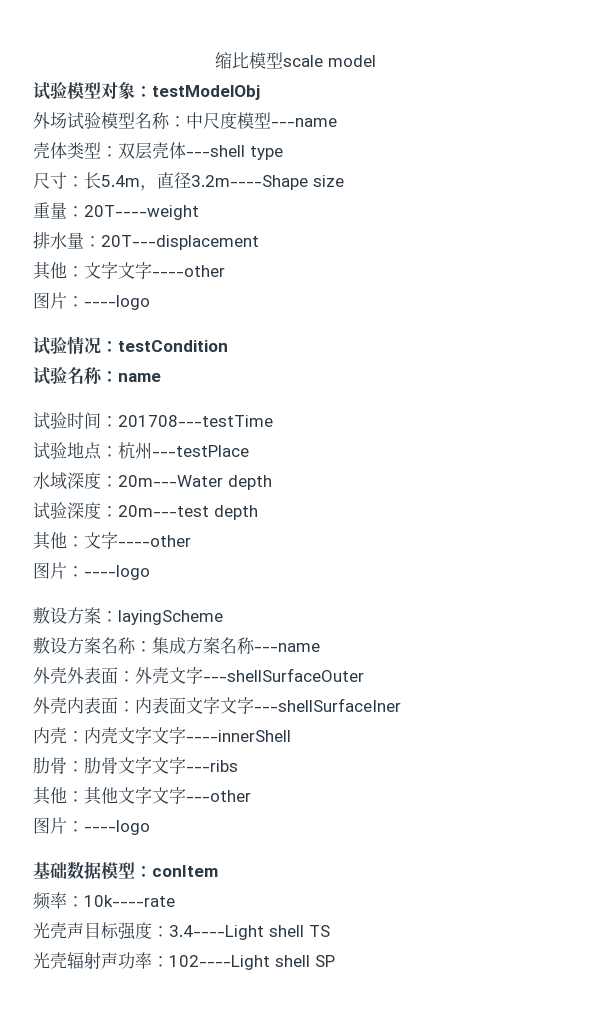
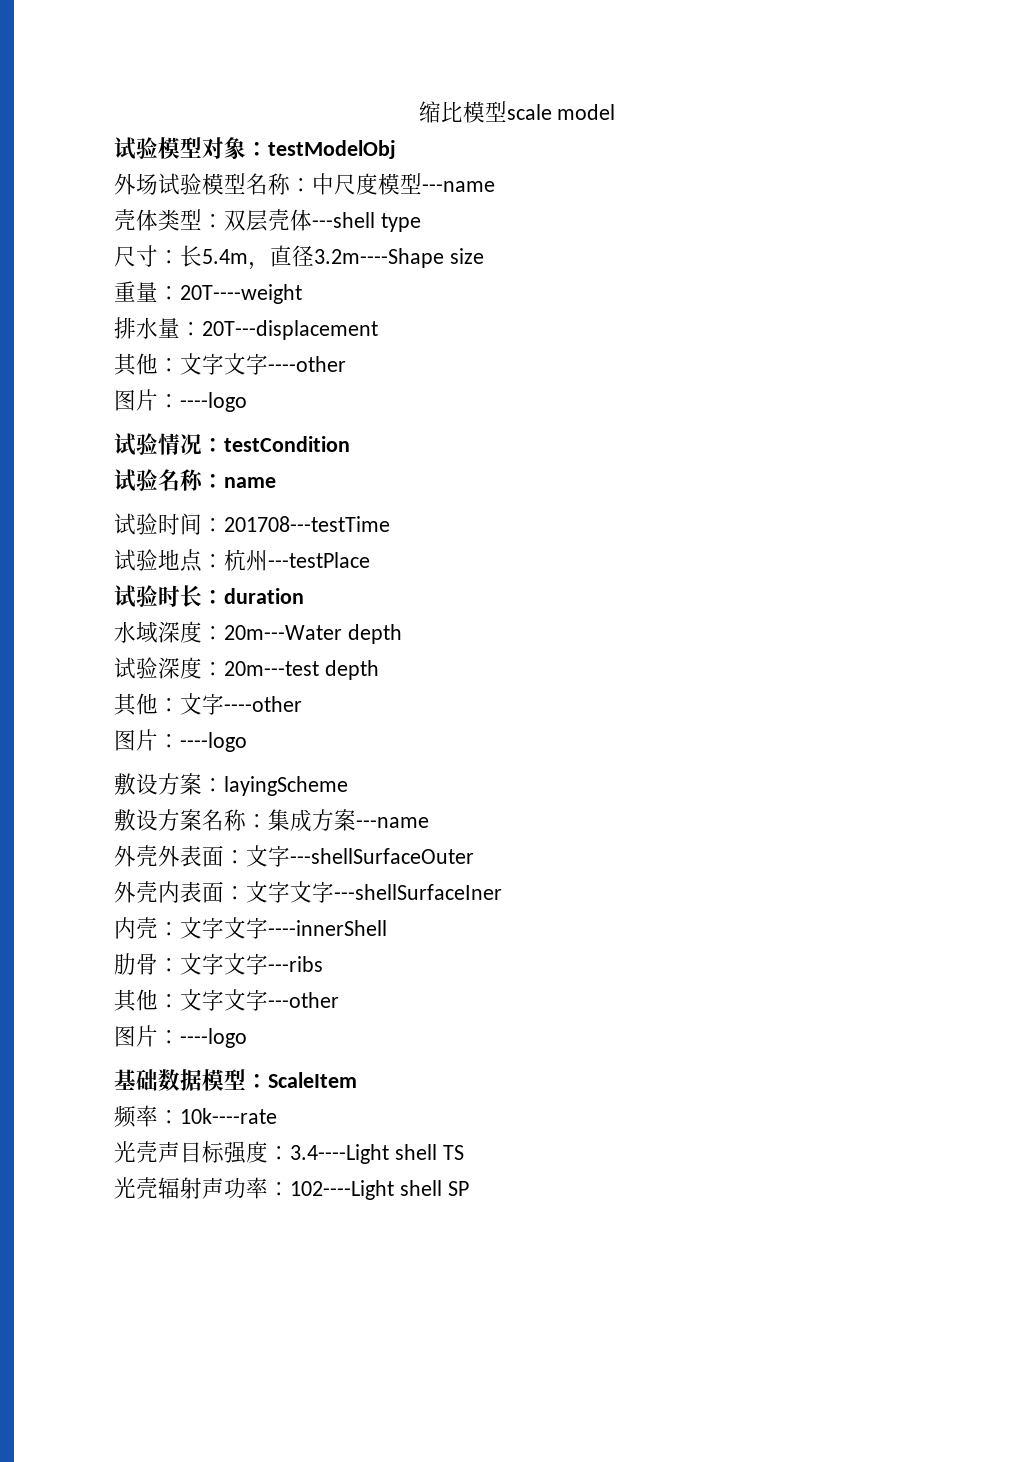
(249, 451) none -> [114,585,304,608] // 试验时长：duration
[220,637,255,654] 名称 -> (356, 820) none
[135,667,169,684] 外壳 -> (246, 857) none
[135,697,186,714] 内表面 -> (246, 893) none
[84,727,118,744] 内壳 -> (180, 929) none
[84,757,118,774] 肋骨 -> (180, 965) none
[84,786,118,805] 其他 -> (180, 1001) none
[152,865,218,877] conItem -> [268,1072,357,1088] ScaleItem

